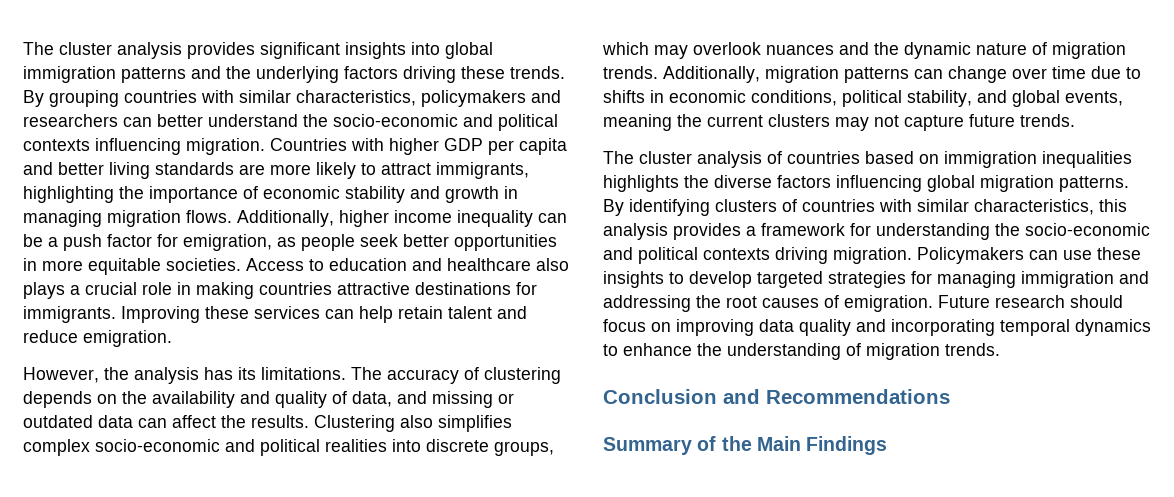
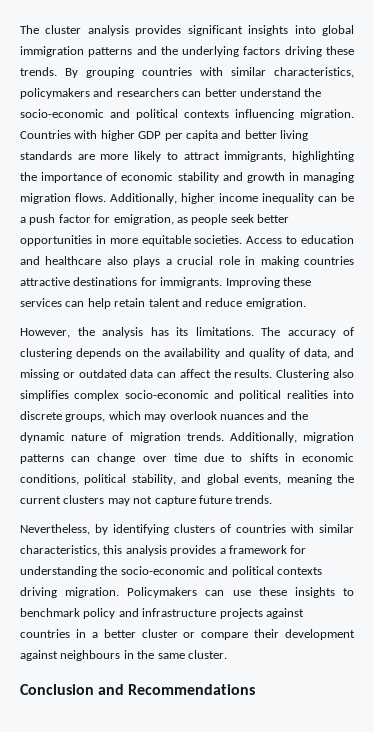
[603,151,1132,168] [603,175,1129,192] [603,199,624,216] The cluster analysis of countries based on immigration inequalities highlights the diverse factors influencing global migration patterns. By -> [20,524,108,535] Nevertheless, by
[689,271,1149,288] [603,295,1123,312] [603,319,1151,336] [603,343,1000,360] [603,389,950,404] [603,436,888,455] develop targeted strategies for managing immigration and addressing the root causes of emigration. Future research should focus on improving data quality and incorporating temporal dynamics to enhance the understanding of migration trends. // Conclusion and Recommendations // Summary of the Main Findings -> [20,608,304,619] [20,629,355,640] [20,650,227,661] [20,684,256,695] benchmark policy and infrastructure projects against countries in a better cluster or compare their development against neighbours in the same cluster. // Conclusion and Recommendations

